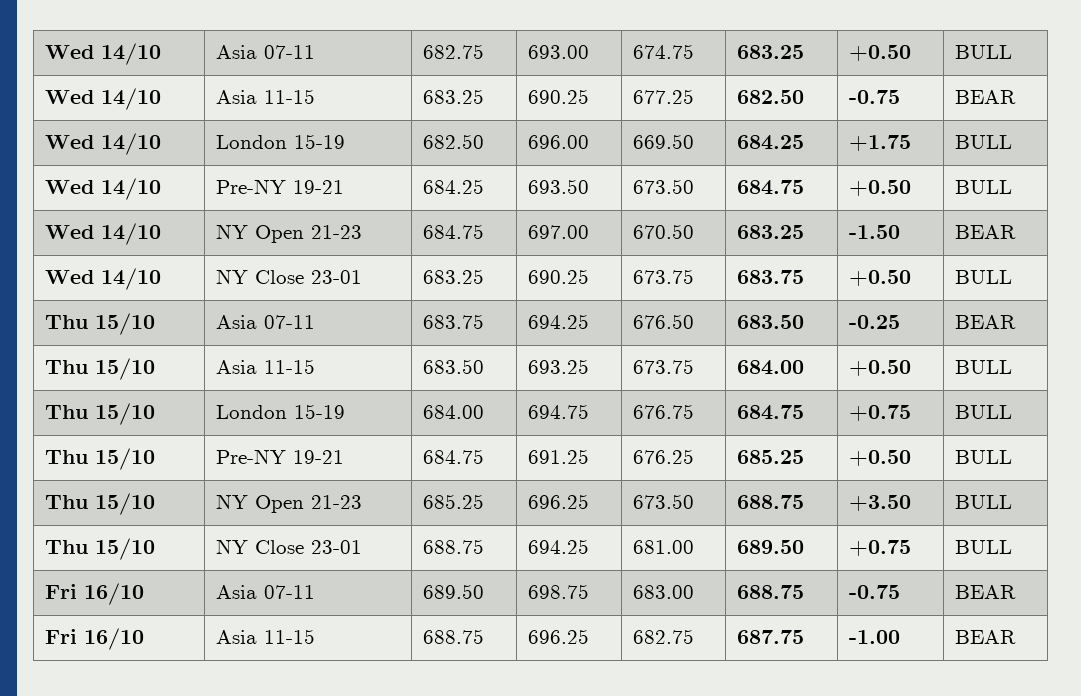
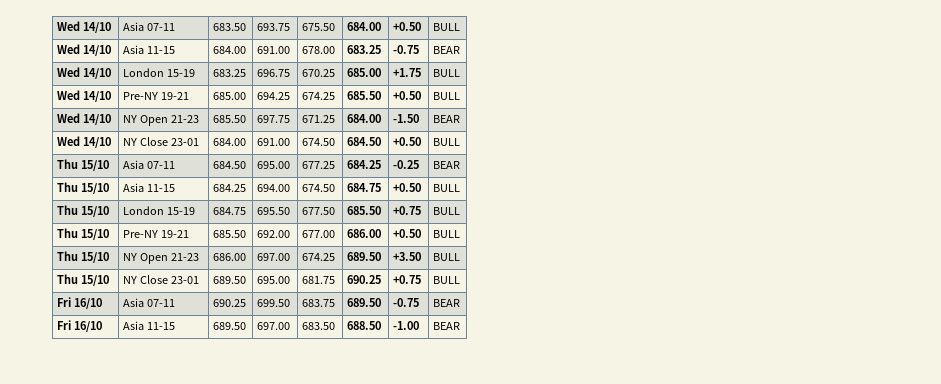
[423,44,485,59] [528,45,590,59] [633,44,695,59] [737,45,805,59] 682.75 | 693.00 | 674.75 | 683.25 -> [213,23,247,31] [257,23,291,31] [302,23,336,31] [347,22,382,31] 683.50 | 693.75 | 675.50 | 684.00
[423,89,485,104] [528,89,590,104] [633,89,695,104] [737,90,805,104] 683.25 | 690.25 | 677.25 | 682.50 -> [213,46,247,54] [257,46,291,54] [302,46,336,54] [347,45,382,54] 684.00 | 691.00 | 678.00 | 683.25
[423,134,485,149] [528,135,590,149] [633,134,695,149] [737,135,805,150] 682.50 | 696.00 | 669.50 | 684.25 -> [213,69,247,77] [257,69,291,77] [302,69,336,77] [347,68,382,77] 683.25 | 696.75 | 670.25 | 685.00
[423,179,485,194] [528,179,590,194] [633,179,695,194] [737,180,805,195] 684.25 | 693.50 | 673.50 | 684.75 -> [213,92,247,100] [257,92,291,100] [302,92,336,100] [347,91,382,100] 685.00 | 694.25 | 674.25 | 685.50
[423,224,485,239] [528,225,590,239] [633,224,695,239] [737,225,805,239] 684.75 | 697.00 | 670.50 | 683.25 -> [213,115,247,123] [257,115,291,123] [302,115,336,123] [347,114,382,123] 685.50 | 697.75 | 671.25 | 684.00
[423,269,485,284] [528,269,590,284] [633,269,695,284] [737,270,805,284] 683.25 | 690.25 | 673.75 | 683.75 -> [213,138,247,146] [257,138,291,146] [302,138,336,146] [347,137,382,146] 684.00 | 691.00 | 674.50 | 684.50
[423,314,485,329] [528,314,590,329] [633,314,695,329] [737,315,805,329] 683.75 | 694.25 | 676.50 | 683.50 -> [213,161,247,169] [257,161,291,169] [302,161,336,169] [347,160,382,169] 684.50 | 695.00 | 677.25 | 684.25
[423,359,485,374] [528,359,590,374] [633,359,695,374] [737,360,805,375] 683.50 | 693.25 | 673.75 | 684.00 -> [213,184,247,192] [257,184,291,192] [302,184,336,192] [347,183,382,192] 684.25 | 694.00 | 674.50 | 684.75
[423,405,485,419] [528,404,590,419] [633,404,695,419] [737,405,805,420] 684.00 | 694.75 | 676.75 | 684.75 -> [213,207,247,215] [257,207,291,215] [302,207,336,215] [347,206,382,215] 684.75 | 695.50 | 677.50 | 685.50
[423,449,485,464] [528,449,590,464] [633,449,695,464] [737,450,805,464] 684.75 | 691.25 | 676.25 | 685.25 -> [213,230,247,238] [257,230,291,238] [302,230,336,238] [347,229,382,238] 685.50 | 692.00 | 677.00 | 686.00
[423,494,485,509] [528,494,590,509] [633,494,695,509] [737,495,805,509] 685.25 | 696.25 | 673.50 | 688.75 -> [213,253,247,261] [257,253,291,261] [302,253,336,261] [347,252,382,261] 686.00 | 697.00 | 674.25 | 689.50
[423,539,485,554] [528,539,590,554] [633,540,695,554] [737,540,805,554] 688.75 | 694.25 | 681.00 | 689.50 -> [213,276,247,284] [257,276,291,284] [302,276,336,284] [347,275,382,284] 689.50 | 695.00 | 681.75 | 690.25
[423,584,485,599] [528,584,590,599] [633,585,695,599] [737,585,805,599] 689.50 | 698.75 | 683.00 | 688.75 -> [213,299,247,307] [257,299,291,307] [302,299,336,307] [347,298,382,307] 690.25 | 699.50 | 683.75 | 689.50
[423,629,485,644] [528,629,590,644] [633,629,695,644] [737,630,805,644] 688.75 | 696.25 | 682.75 | 687.75 -> [213,322,247,330] [257,322,291,330] [302,322,336,330] [347,321,382,330] 689.50 | 697.00 | 683.50 | 688.50

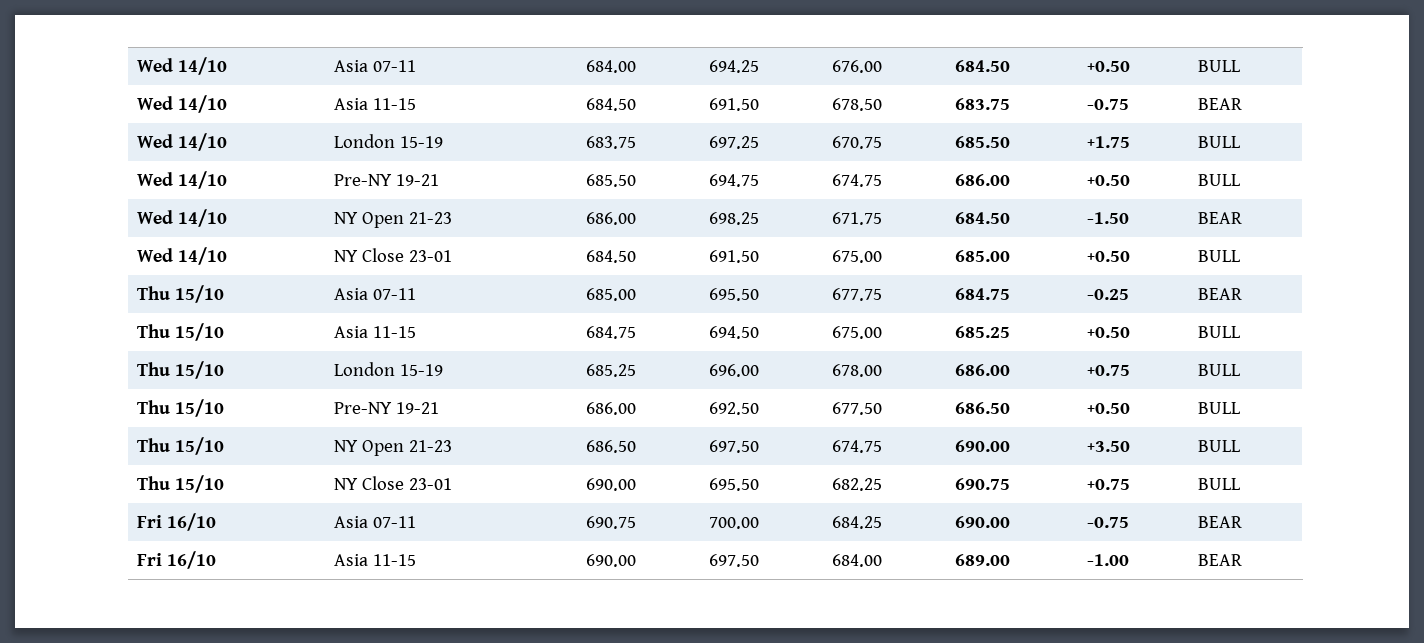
[213,23,247,31] [257,23,291,31] [302,23,336,31] [347,22,382,31] 683.50 | 693.75 | 675.50 | 684.00 -> [585,60,636,73] [708,60,759,73] [831,60,882,73] [954,60,1010,72] 684.00 | 694.25 | 676.00 | 684.50
[213,46,247,54] [257,46,291,54] [302,46,336,54] [347,45,382,54] 684.00 | 691.00 | 678.00 | 683.25 -> [585,98,636,111] [708,98,759,111] [831,98,882,111] [954,98,1010,110] 684.50 | 691.50 | 678.50 | 683.75
[213,69,247,77] [257,69,291,77] [302,69,336,77] [347,68,382,77] 683.25 | 696.75 | 670.25 | 685.00 -> [585,136,636,149] [708,136,759,149] [831,136,882,149] [954,136,1010,148] 683.75 | 697.25 | 670.75 | 685.50
[213,92,247,100] [257,92,291,100] [302,92,336,100] [347,91,382,100] 685.00 | 694.25 | 674.25 | 685.50 -> [585,174,636,187] [708,174,759,187] [831,174,882,187] [954,174,1010,186] 685.50 | 694.75 | 674.75 | 686.00
[213,115,247,123] [257,115,291,123] [302,115,336,123] [347,114,382,123] 685.50 | 697.75 | 671.25 | 684.00 -> [585,212,636,225] [708,212,759,225] [831,212,882,225] [954,212,1010,224] 686.00 | 698.25 | 671.75 | 684.50
[213,138,247,146] [257,138,291,146] [302,138,336,146] [347,137,382,146] 684.00 | 691.00 | 674.50 | 684.50 -> [585,250,636,263] [708,250,759,263] [831,250,882,263] [954,250,1010,262] 684.50 | 691.50 | 675.00 | 685.00
[213,161,247,169] [257,161,291,169] [302,161,336,169] [347,160,382,169] 684.50 | 695.00 | 677.25 | 684.25 -> [585,288,636,301] [708,288,759,301] [831,288,882,301] [954,288,1010,300] 685.00 | 695.50 | 677.75 | 684.75
[213,184,247,192] [257,184,291,192] [302,184,336,192] [347,183,382,192] 684.25 | 694.00 | 674.50 | 684.75 -> [585,326,636,339] [708,326,759,339] [831,326,882,339] [954,326,1010,338] 684.75 | 694.50 | 675.00 | 685.25
[213,207,247,215] [257,207,291,215] [302,207,336,215] [347,206,382,215] 684.75 | 695.50 | 677.50 | 685.50 -> [585,364,636,377] [708,364,759,377] [831,364,882,377] [954,364,1010,376] 685.25 | 696.00 | 678.00 | 686.00
[213,230,247,238] [257,230,291,238] [302,230,336,238] [347,229,382,238] 685.50 | 692.00 | 677.00 | 686.00 -> [585,402,636,415] [708,402,759,415] [831,402,882,415] [954,402,1010,414] 686.00 | 692.50 | 677.50 | 686.50
[213,253,247,261] [257,253,291,261] [302,253,336,261] [347,252,382,261] 686.00 | 697.00 | 674.25 | 689.50 -> [585,440,636,453] [708,440,759,453] [831,440,882,453] [954,440,1010,452] 686.50 | 697.50 | 674.75 | 690.00
[213,276,247,284] [257,276,291,284] [302,276,336,284] [347,275,382,284] 689.50 | 695.00 | 681.75 | 690.25 -> [585,478,636,491] [708,478,759,491] [831,478,882,491] [954,478,1010,490] 690.00 | 695.50 | 682.25 | 690.75
[213,299,247,307] [257,299,291,307] [302,299,336,307] [347,298,382,307] 690.25 | 699.50 | 683.75 | 689.50 -> [585,516,636,529] [708,517,759,529] [831,516,882,529] [954,516,1010,528] 690.75 | 700.00 | 684.25 | 690.00
[213,322,247,330] [257,322,291,330] [302,322,336,330] [347,321,382,330] 689.50 | 697.00 | 683.50 | 688.50 -> [585,554,636,567] [708,554,759,567] [831,554,882,567] [954,554,1010,566] 690.00 | 697.50 | 684.00 | 689.00

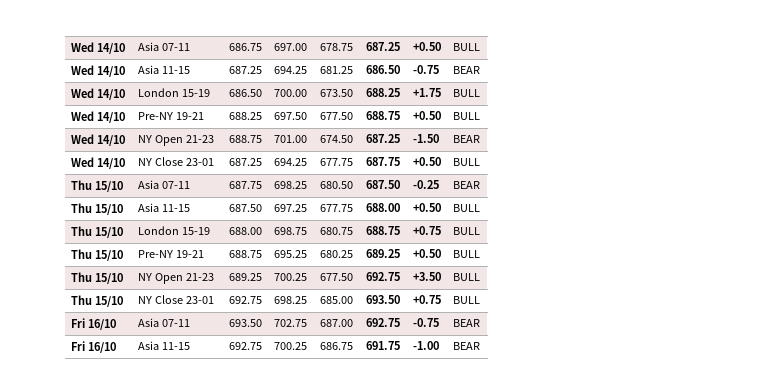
[585,60,636,73] [708,60,759,73] [831,60,882,73] [954,60,1010,72] 684.00 | 694.25 | 676.00 | 684.50 -> [228,43,262,51] [273,43,307,51] [319,43,353,51] [365,42,400,51] 686.75 | 697.00 | 678.75 | 687.25
[585,98,636,111] [708,98,759,111] [831,98,882,111] [954,98,1010,110] 684.50 | 691.50 | 678.50 | 683.75 -> [228,66,262,74] [273,66,307,74] [319,66,353,74] [365,65,400,74] 687.25 | 694.25 | 681.25 | 686.50
[585,136,636,149] [708,136,759,149] [831,136,882,149] [954,136,1010,148] 683.75 | 697.25 | 670.75 | 685.50 -> [228,89,262,97] [273,89,307,97] [319,89,353,97] [365,88,400,97] 686.50 | 700.00 | 673.50 | 688.25
[585,174,636,187] [708,174,759,187] [831,174,882,187] [954,174,1010,186] 685.50 | 694.75 | 674.75 | 686.00 -> [228,112,262,120] [273,112,307,120] [319,112,353,120] [365,111,400,120] 688.25 | 697.50 | 677.50 | 688.75
[585,212,636,225] [708,212,759,225] [831,212,882,225] [954,212,1010,224] 686.00 | 698.25 | 671.75 | 684.50 -> [228,135,262,143] [273,135,307,143] [319,135,353,143] [365,134,400,143] 688.75 | 701.00 | 674.50 | 687.25
[585,250,636,263] [708,250,759,263] [831,250,882,263] [954,250,1010,262] 684.50 | 691.50 | 675.00 | 685.00 -> [228,158,262,166] [273,158,307,166] [319,158,353,166] [365,157,400,166] 687.25 | 694.25 | 677.75 | 687.75
[585,288,636,301] [708,288,759,301] [831,288,882,301] [954,288,1010,300] 685.00 | 695.50 | 677.75 | 684.75 -> [228,181,262,189] [273,181,307,189] [319,181,353,189] [365,180,400,189] 687.75 | 698.25 | 680.50 | 687.50
[585,326,636,339] [708,326,759,339] [831,326,882,339] [954,326,1010,338] 684.75 | 694.50 | 675.00 | 685.25 -> [228,204,262,212] [273,204,307,212] [319,204,353,212] [365,203,400,212] 687.50 | 697.25 | 677.75 | 688.00
[585,364,636,377] [708,364,759,377] [831,364,882,377] [954,364,1010,376] 685.25 | 696.00 | 678.00 | 686.00 -> [228,227,262,235] [273,227,307,235] [319,227,353,235] [365,226,400,235] 688.00 | 698.75 | 680.75 | 688.75
[585,402,636,415] [708,402,759,415] [831,402,882,415] [954,402,1010,414] 686.00 | 692.50 | 677.50 | 686.50 -> [228,250,262,258] [273,250,307,258] [319,250,353,258] [365,249,400,258] 688.75 | 695.25 | 680.25 | 689.25
[585,440,636,453] [708,440,759,453] [831,440,882,453] [954,440,1010,452] 686.50 | 697.50 | 674.75 | 690.00 -> [228,273,262,281] [273,273,307,281] [319,273,353,281] [365,272,400,281] 689.25 | 700.25 | 677.50 | 692.75
[585,478,636,491] [708,478,759,491] [831,478,882,491] [954,478,1010,490] 690.00 | 695.50 | 682.25 | 690.75 -> [228,296,262,304] [273,296,307,304] [319,296,353,304] [365,295,400,304] 692.75 | 698.25 | 685.00 | 693.50
[585,516,636,529] [708,517,759,529] [831,516,882,529] [954,516,1010,528] 690.75 | 700.00 | 684.25 | 690.00 -> [228,319,262,327] [273,319,307,327] [319,319,353,327] [365,318,400,327] 693.50 | 702.75 | 687.00 | 692.75
[585,554,636,567] [708,554,759,567] [831,554,882,567] [954,554,1010,566] 690.00 | 697.50 | 684.00 | 689.00 -> [228,342,262,350] [273,342,307,350] [319,342,353,350] [365,341,400,350] 692.75 | 700.25 | 686.75 | 691.75

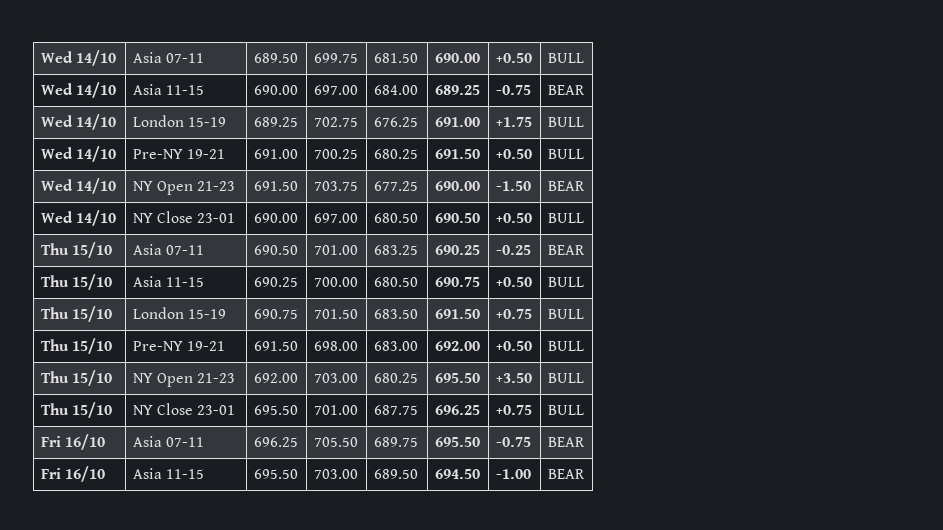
[228,43,262,51] [273,43,307,51] [319,43,353,51] [365,42,400,51] 686.75 | 697.00 | 678.75 | 687.25 -> [253,53,298,63] [313,53,358,63] [373,53,418,63] [434,53,480,63] 689.50 | 699.75 | 681.50 | 690.00
[228,66,262,74] [273,66,307,74] [319,66,353,74] [365,65,400,74] 687.25 | 694.25 | 681.25 | 686.50 -> [253,85,298,95] [313,85,358,95] [373,85,418,95] [434,85,480,95] 690.00 | 697.00 | 684.00 | 689.25
[228,89,262,97] [273,89,307,97] [319,89,353,97] [365,88,400,97] 686.50 | 700.00 | 673.50 | 688.25 -> [253,117,298,127] [313,117,358,127] [373,117,418,127] [434,117,480,127] 689.25 | 702.75 | 676.25 | 691.00
[228,112,262,120] [273,112,307,120] [319,112,353,120] [365,111,400,120] 688.25 | 697.50 | 677.50 | 688.75 -> [253,149,298,159] [313,149,358,159] [373,149,418,159] [434,149,480,159] 691.00 | 700.25 | 680.25 | 691.50
[228,135,262,143] [273,135,307,143] [319,135,353,143] [365,134,400,143] 688.75 | 701.00 | 674.50 | 687.25 -> [253,181,298,191] [313,181,358,191] [373,181,418,191] [434,181,480,191] 691.50 | 703.75 | 677.25 | 690.00
[228,158,262,166] [273,158,307,166] [319,158,353,166] [365,157,400,166] 687.25 | 694.25 | 677.75 | 687.75 -> [253,213,298,223] [313,213,358,223] [373,213,418,223] [434,213,480,223] 690.00 | 697.00 | 680.50 | 690.50
[228,181,262,189] [273,181,307,189] [319,181,353,189] [365,180,400,189] 687.75 | 698.25 | 680.50 | 687.50 -> [253,245,298,255] [313,245,358,255] [373,245,418,255] [434,245,480,255] 690.50 | 701.00 | 683.25 | 690.25
[228,204,262,212] [273,204,307,212] [319,204,353,212] [365,203,400,212] 687.50 | 697.25 | 677.75 | 688.00 -> [253,277,298,287] [313,277,358,287] [373,277,418,287] [434,277,480,287] 690.25 | 700.00 | 680.50 | 690.75
[228,227,262,235] [273,227,307,235] [319,227,353,235] [365,226,400,235] 688.00 | 698.75 | 680.75 | 688.75 -> [253,309,298,319] [313,309,358,319] [373,309,418,319] [434,309,480,319] 690.75 | 701.50 | 683.50 | 691.50
[228,250,262,258] [273,250,307,258] [319,250,353,258] [365,249,400,258] 688.75 | 695.25 | 680.25 | 689.25 -> [253,341,298,351] [313,341,358,351] [373,341,418,351] [434,341,480,351] 691.50 | 698.00 | 683.00 | 692.00
[228,273,262,281] [273,273,307,281] [319,273,353,281] [365,272,400,281] 689.25 | 700.25 | 677.50 | 692.75 -> [253,373,298,383] [313,373,358,383] [373,373,418,383] [434,373,480,383] 692.00 | 703.00 | 680.25 | 695.50
[228,296,262,304] [273,296,307,304] [319,296,353,304] [365,295,400,304] 692.75 | 698.25 | 685.00 | 693.50 -> [253,405,298,415] [313,405,358,415] [373,405,418,415] [434,405,480,415] 695.50 | 701.00 | 687.75 | 696.25
[228,319,262,327] [273,319,307,327] [319,319,353,327] [365,318,400,327] 693.50 | 702.75 | 687.00 | 692.75 -> [253,437,298,447] [313,437,358,447] [373,437,418,447] [434,437,480,447] 696.25 | 705.50 | 689.75 | 695.50
[228,342,262,350] [273,342,307,350] [319,342,353,350] [365,341,400,350] 692.75 | 700.25 | 686.75 | 691.75 -> [253,469,298,479] [313,469,358,479] [373,469,418,479] [434,469,480,479] 695.50 | 703.00 | 689.50 | 694.50

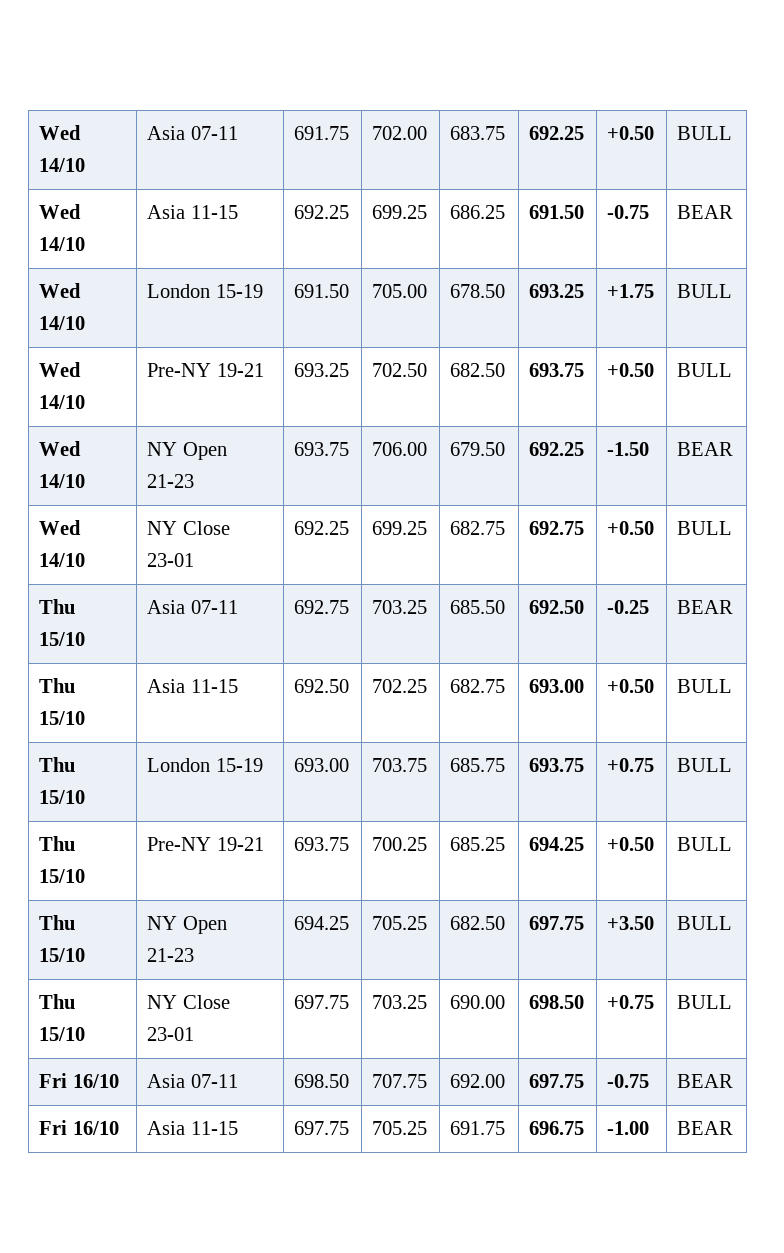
[253,53,298,63] [313,53,358,63] [373,53,418,63] [434,53,480,63] 689.50 | 699.75 | 681.50 | 690.00 -> [294,126,350,140] [372,126,428,140] [450,126,506,140] [529,126,585,140] 691.75 | 702.00 | 683.75 | 692.25
[253,85,298,95] [313,85,358,95] [373,85,418,95] [434,85,480,95] 690.00 | 697.00 | 684.00 | 689.25 -> [294,205,350,219] [372,205,428,219] [450,205,506,219] [529,205,585,219] 692.25 | 699.25 | 686.25 | 691.50
[253,117,298,127] [313,117,358,127] [373,117,418,127] [434,117,480,127] 689.25 | 702.75 | 676.25 | 691.00 -> [294,284,350,298] [372,284,428,298] [450,284,506,298] [529,284,585,298] 691.50 | 705.00 | 678.50 | 693.25
[253,149,298,159] [313,149,358,159] [373,149,418,159] [434,149,480,159] 691.00 | 700.25 | 680.25 | 691.50 -> [294,363,350,377] [372,363,428,377] [450,363,506,377] [529,363,585,377] 693.25 | 702.50 | 682.50 | 693.75
[253,181,298,191] [313,181,358,191] [373,181,418,191] [434,181,480,191] 691.50 | 703.75 | 677.25 | 690.00 -> [294,442,350,456] [372,442,428,456] [450,442,506,456] [529,442,585,456] 693.75 | 706.00 | 679.50 | 692.25
[253,213,298,223] [313,213,358,223] [373,213,418,223] [434,213,480,223] 690.00 | 697.00 | 680.50 | 690.50 -> [294,521,350,535] [372,521,428,535] [450,521,506,535] [529,521,585,535] 692.25 | 699.25 | 682.75 | 692.75
[253,245,298,255] [313,245,358,255] [373,245,418,255] [434,245,480,255] 690.50 | 701.00 | 683.25 | 690.25 -> [294,600,350,614] [372,600,428,614] [450,600,506,614] [529,600,585,614] 692.75 | 703.25 | 685.50 | 692.50
[253,277,298,287] [313,277,358,287] [373,277,418,287] [434,277,480,287] 690.25 | 700.00 | 680.50 | 690.75 -> [294,679,350,693] [372,679,428,693] [450,679,506,693] [529,679,585,693] 692.50 | 702.25 | 682.75 | 693.00
[253,309,298,319] [313,309,358,319] [373,309,418,319] [434,309,480,319] 690.75 | 701.50 | 683.50 | 691.50 -> [294,758,350,772] [372,758,428,772] [450,758,506,772] [529,758,585,772] 693.00 | 703.75 | 685.75 | 693.75
[253,341,298,351] [313,341,358,351] [373,341,418,351] [434,341,480,351] 691.50 | 698.00 | 683.00 | 692.00 -> [294,837,350,851] [372,837,428,851] [450,837,506,851] [529,837,585,851] 693.75 | 700.25 | 685.25 | 694.25
[253,373,298,383] [313,373,358,383] [373,373,418,383] [434,373,480,383] 692.00 | 703.00 | 680.25 | 695.50 -> [294,916,350,930] [372,916,428,930] [450,916,506,930] [529,916,585,930] 694.25 | 705.25 | 682.50 | 697.75
[253,405,298,415] [313,405,358,415] [373,405,418,415] [434,405,480,415] 695.50 | 701.00 | 687.75 | 696.25 -> [294,995,350,1009] [372,995,428,1009] [450,995,506,1009] [529,995,585,1009] 697.75 | 703.25 | 690.00 | 698.50
[253,437,298,447] [313,437,358,447] [373,437,418,447] [434,437,480,447] 696.25 | 705.50 | 689.75 | 695.50 -> [294,1074,350,1088] [372,1074,428,1088] [450,1074,506,1088] [529,1074,585,1088] 698.50 | 707.75 | 692.00 | 697.75
[253,469,298,479] [313,469,358,479] [373,469,418,479] [434,469,480,479] 695.50 | 703.00 | 689.50 | 694.50 -> [294,1121,350,1135] [372,1121,428,1135] [450,1121,506,1135] [529,1121,585,1135] 697.75 | 705.25 | 691.75 | 696.75

